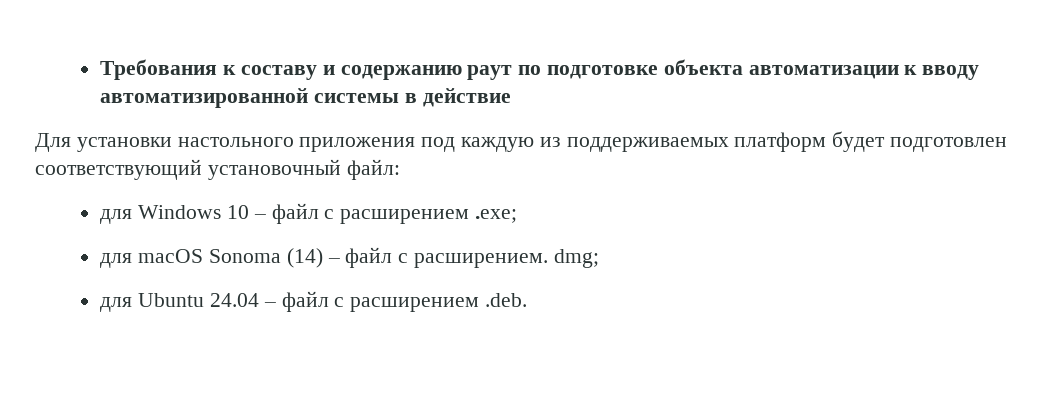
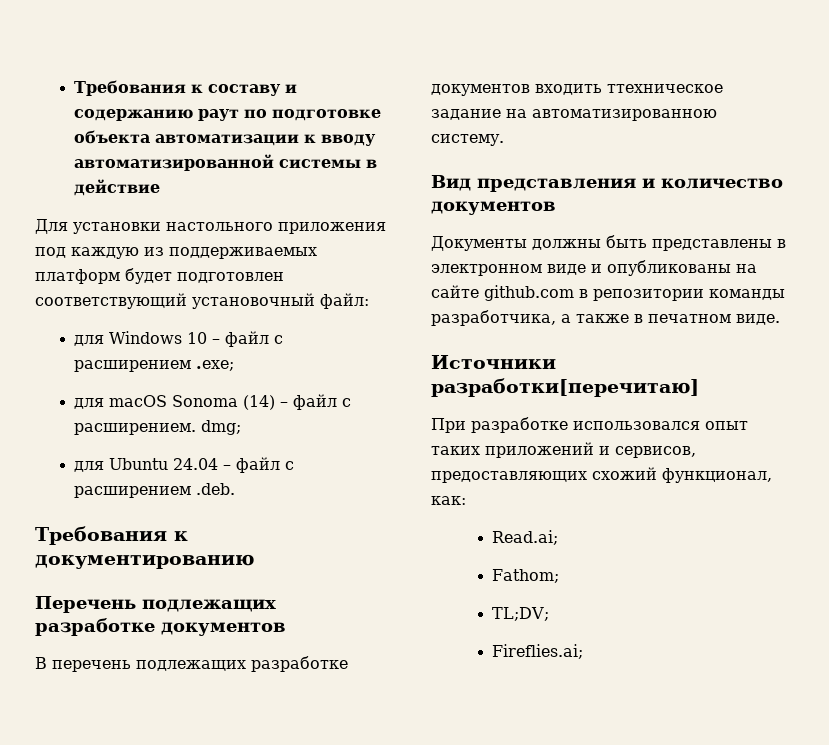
(528, 300) none -> [35,526,188,545] [35,554,254,569] [35,596,276,613] [35,618,286,636] [35,656,348,672] [431,84,723,96] [431,109,717,121] [431,134,504,146] [431,175,783,192] [431,201,556,215] [431,235,786,251] [431,260,757,276] [431,285,785,301] [431,310,780,326] [431,355,556,369] [431,378,699,397] [431,417,748,433] [431,442,696,458] [431,467,772,483] [431,496,466,505] [492,530,559,545] [492,569,560,583] [492,607,550,621] [492,644,584,659] // Требования к документированию // Перечень подлежащих разработке документов // В перечень подлежащих разработке документов входить ттехническое задание на автоматизированною систему. // Вид представления и количество документов // Документы должны быть представлены в электронном виде и опубликованы на сайте github.com в репозитории команды разработчика, а также в печатном виде. // Источники разработки[перечитаю] // При разработке использовался опыт таких приложений и сервисов, предоставляющих схожий функционал, как: // Read.ai; // Fathom; // TL;DV; // Fireflies.ai;

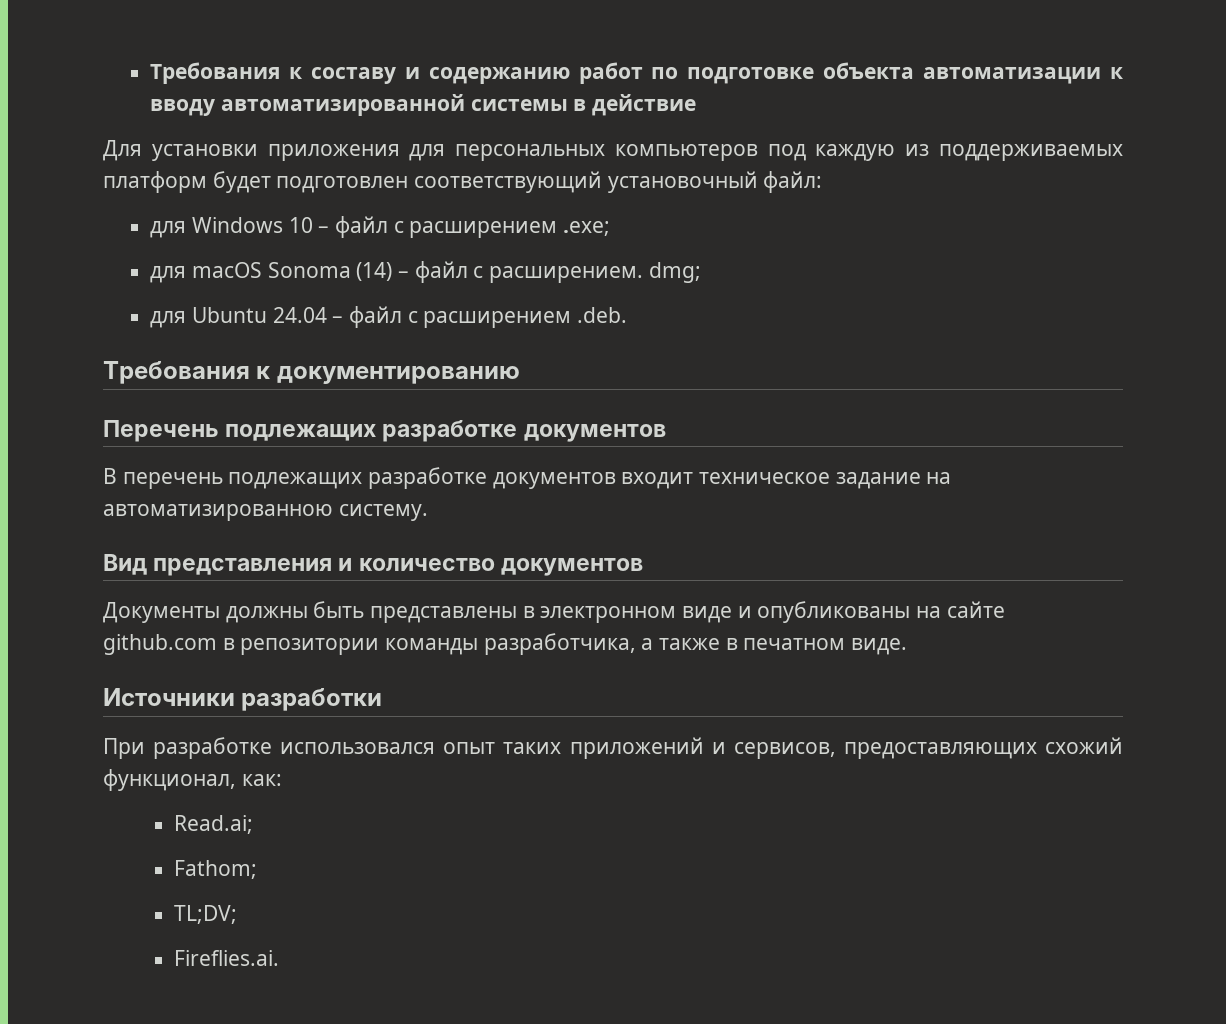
[198,109,240,121] раут -> [578,62,643,84] работ
[166,222,386,234] настольного приложения -> [267,144,758,161] приложения для персональных компьютеров
[535,84,723,95] входить ттехническое -> [621,472,831,489] входит техническое
[431,378,699,397] разработки[перечитаю] -> [241,688,383,711] разработки
[492,644,584,659] Fireflies.ai; -> [174,950,280,966] Fireflies.ai.

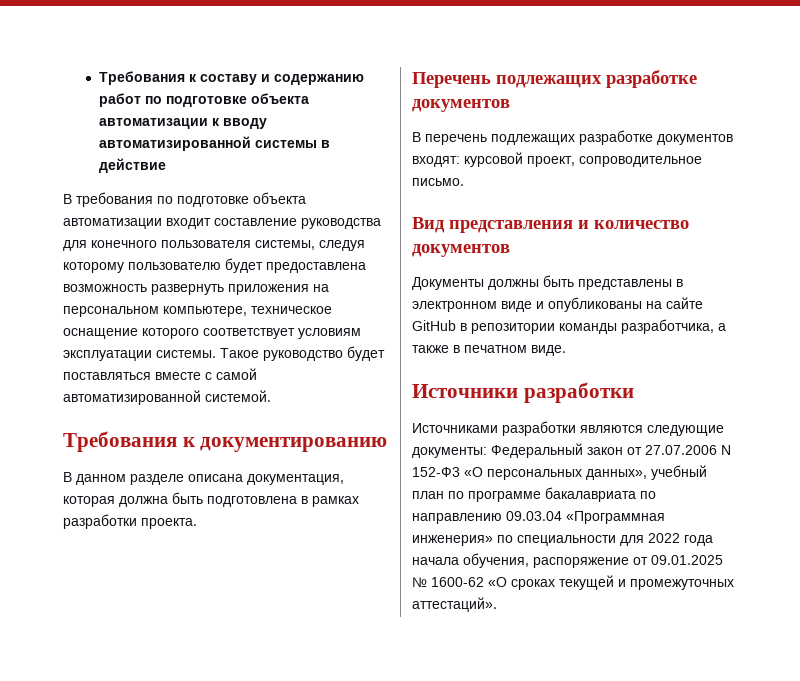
[103,140,1124,161] [103,171,823,193] [150,216,610,238] [150,261,701,283] [150,306,627,328] [103,361,520,384] Для установки приложения для персональных компьютеров под каждую из поддерживаемых платформ будет подготовлен соответствующий установочный файл: // для Windows 10 – файл с расширением .exe; // для macOS Sonoma (14) – файл с расширением. dmg; // для Ubuntu 24.04 – файл с расширением .deb. // Требования к документированию -> [63,192,306,207] [63,218,381,229] [63,240,365,251] [63,258,366,273] [63,284,329,295] [63,306,332,317] [63,328,361,339] [63,346,385,361] [63,368,257,380] [63,390,271,405] [63,431,388,452] [63,472,344,485] [63,492,359,507] [63,514,197,529] В требования по подготовке объекта автоматизации входит составление руководства для конечного пользователя системы, следуя которому пользователю будет предоставлена возможность развернуть приложения на персональном компьютере, техническое оснащение которого соответствует условиям эксплуатации системы. Такое руководство будет поставляться вместе с самой автоматизированной системой. // Требования к документированию // В данном разделе описана документация, которая должна быть подготовлена в рамках разработки проекта.
[621,472,952,489] [103,504,428,521] входит техническое задание на автоматизированною систему. -> [412,152,702,167] [412,178,464,186] входят: курсовой проект, сопроводительное письмо.
[103,634,217,655] github.com -> [412,320,456,331] GitHub
[103,737,1123,759] [103,769,282,791] [174,815,254,834] [174,860,258,879] [174,905,238,924] [174,950,280,966] При разработке использовался опыт таких приложений и сервисов, предоставляющих схожий функционал, как: // Read.ai; // Fathom; // TL;DV; // Fireflies.ai. -> [412,421,724,436] [412,443,731,458] [412,465,707,480] [412,487,656,502] [412,511,665,524] [412,533,713,546] [412,553,723,568] [412,575,734,590] [412,597,497,612] Источниками разработки являются следующие документы: Федеральный закон от 27.07.2006 N 152-Ф3 «О персональных данных», учебный план по программе бакалавриата по направлению 09.03.04 «Программная инженерия» по специальности для 2022 года начала обучения, распоряжение от 09.01.2025 № 1600-62 «О сроках текущей и промежуточных аттестаций».

